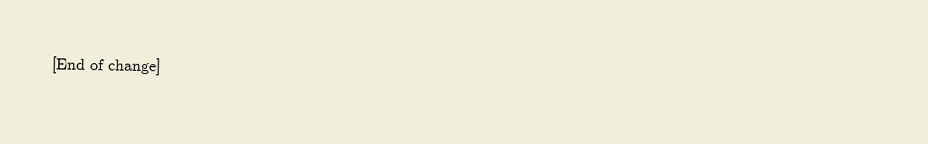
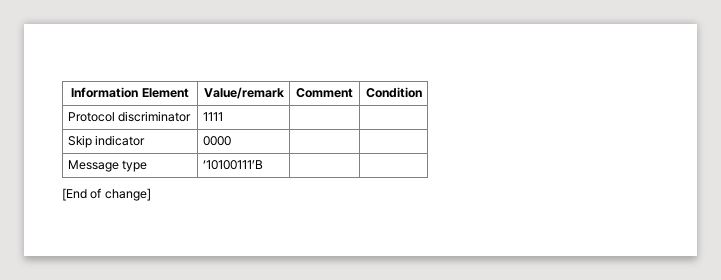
(51, 65) none -> [71,87,189,98] [203,87,284,99] [296,88,353,98] [365,87,422,98] [67,111,191,122] [202,112,223,121] [67,135,145,148] [202,136,231,146] [67,160,147,172] [202,160,263,170] Information Element | Value/remark | Comment | Condition // Protocol discriminator | 1111 | | // Skip indicator | 0000 | | // Message type | ‘10100111’B | | //

